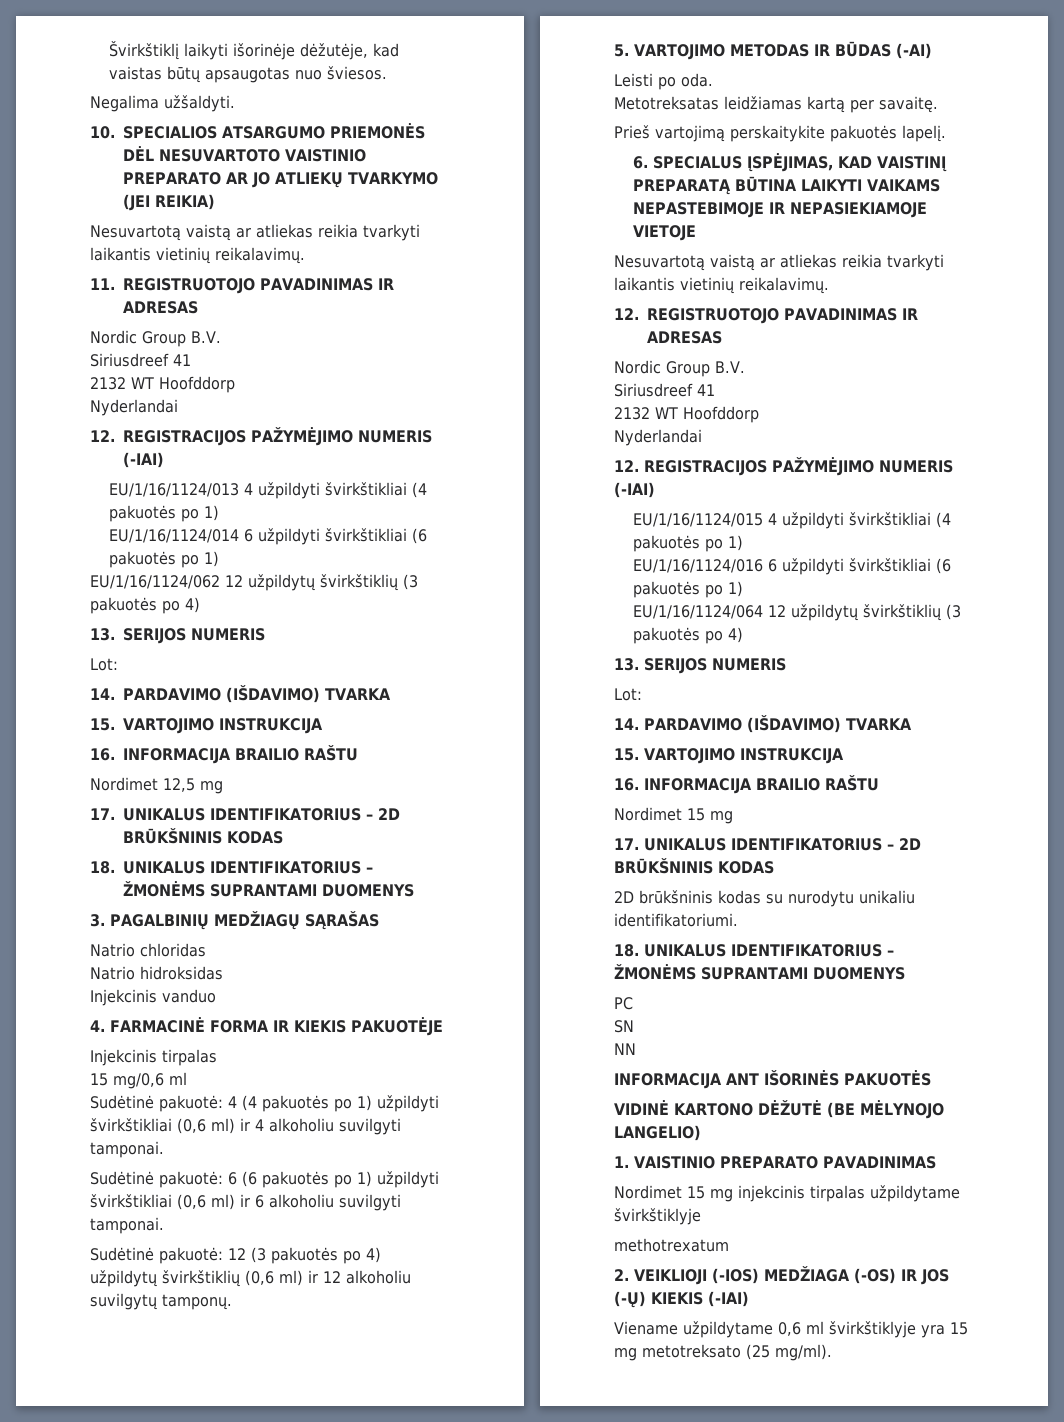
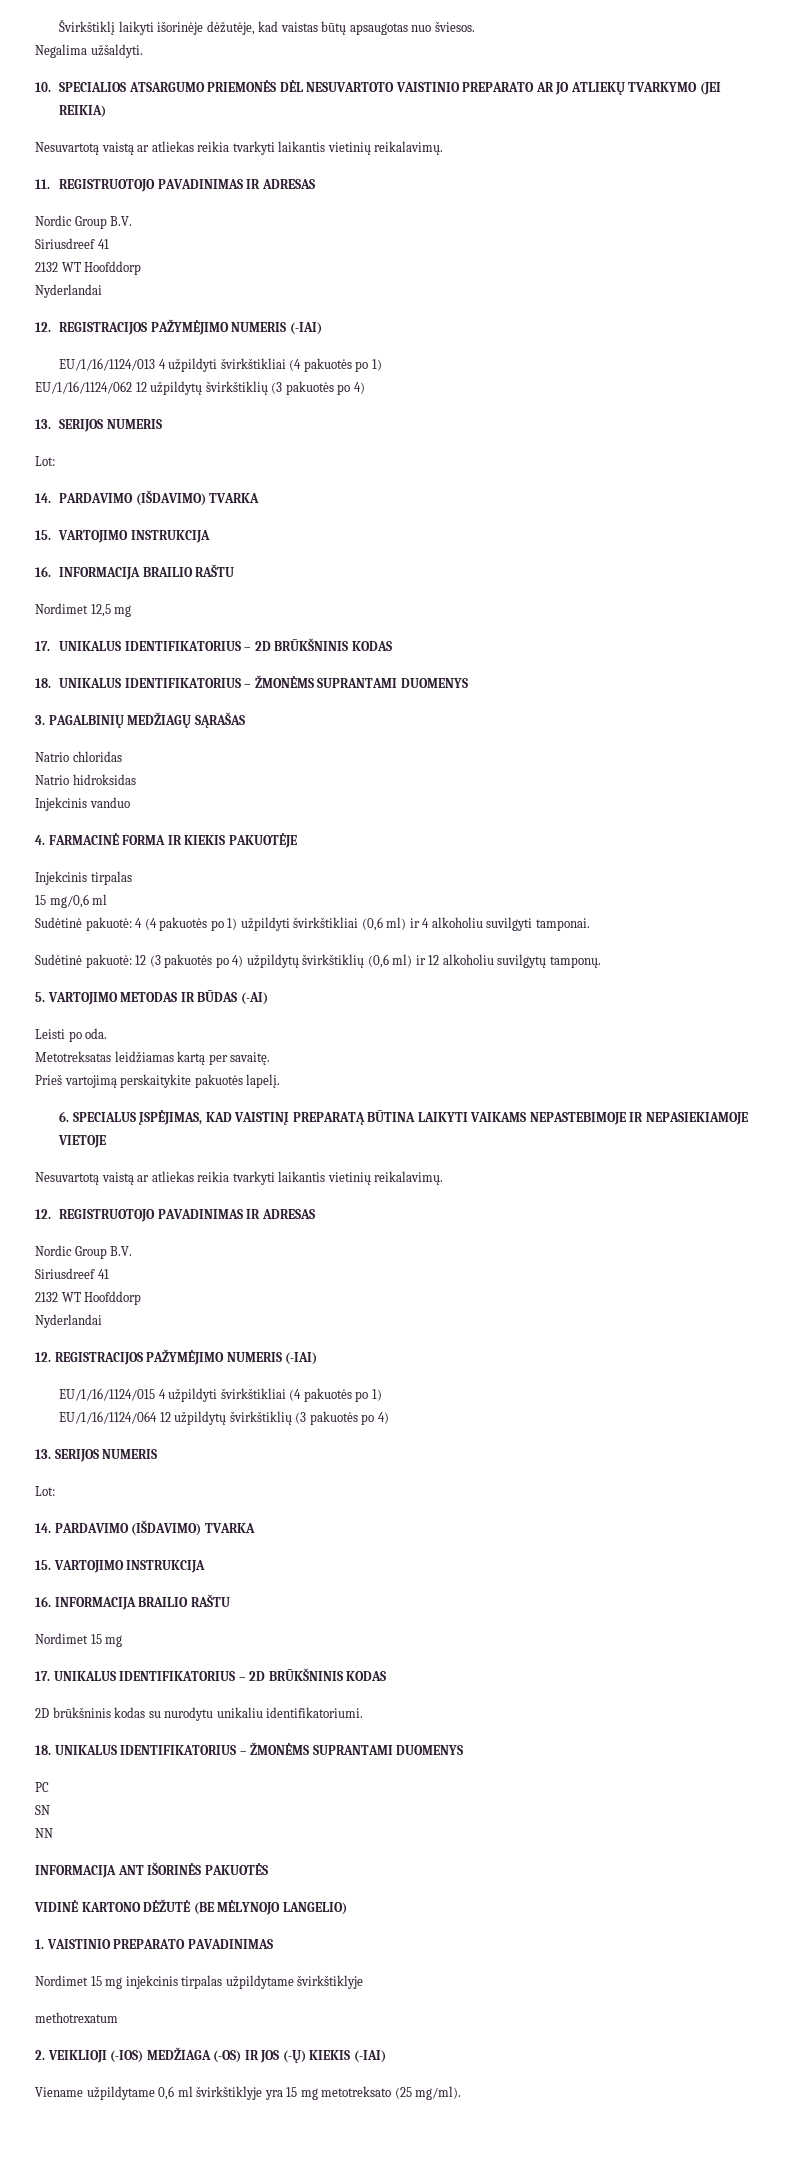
[108,528,427,545] [108,551,219,568] // EU/1/16/1124/014 6 užpildyti švirkštikliai (6 pakuotės po 1) -> (382, 365) none
[90,1171,439,1188] [90,1194,401,1211] [90,1217,164,1234] // Sudėtinė pakuotė: 6 (6 pakuotės po 1) užpildyti švirkštikliai (0,6 ml) ir 6 alkoholiu suvilgyti tamponai. -> (590, 924) none
[632,558,951,575] [632,581,743,598] // EU/1/16/1124/016 6 užpildyti švirkštikliai (6 pakuotės po 1) -> (382, 1395) none

